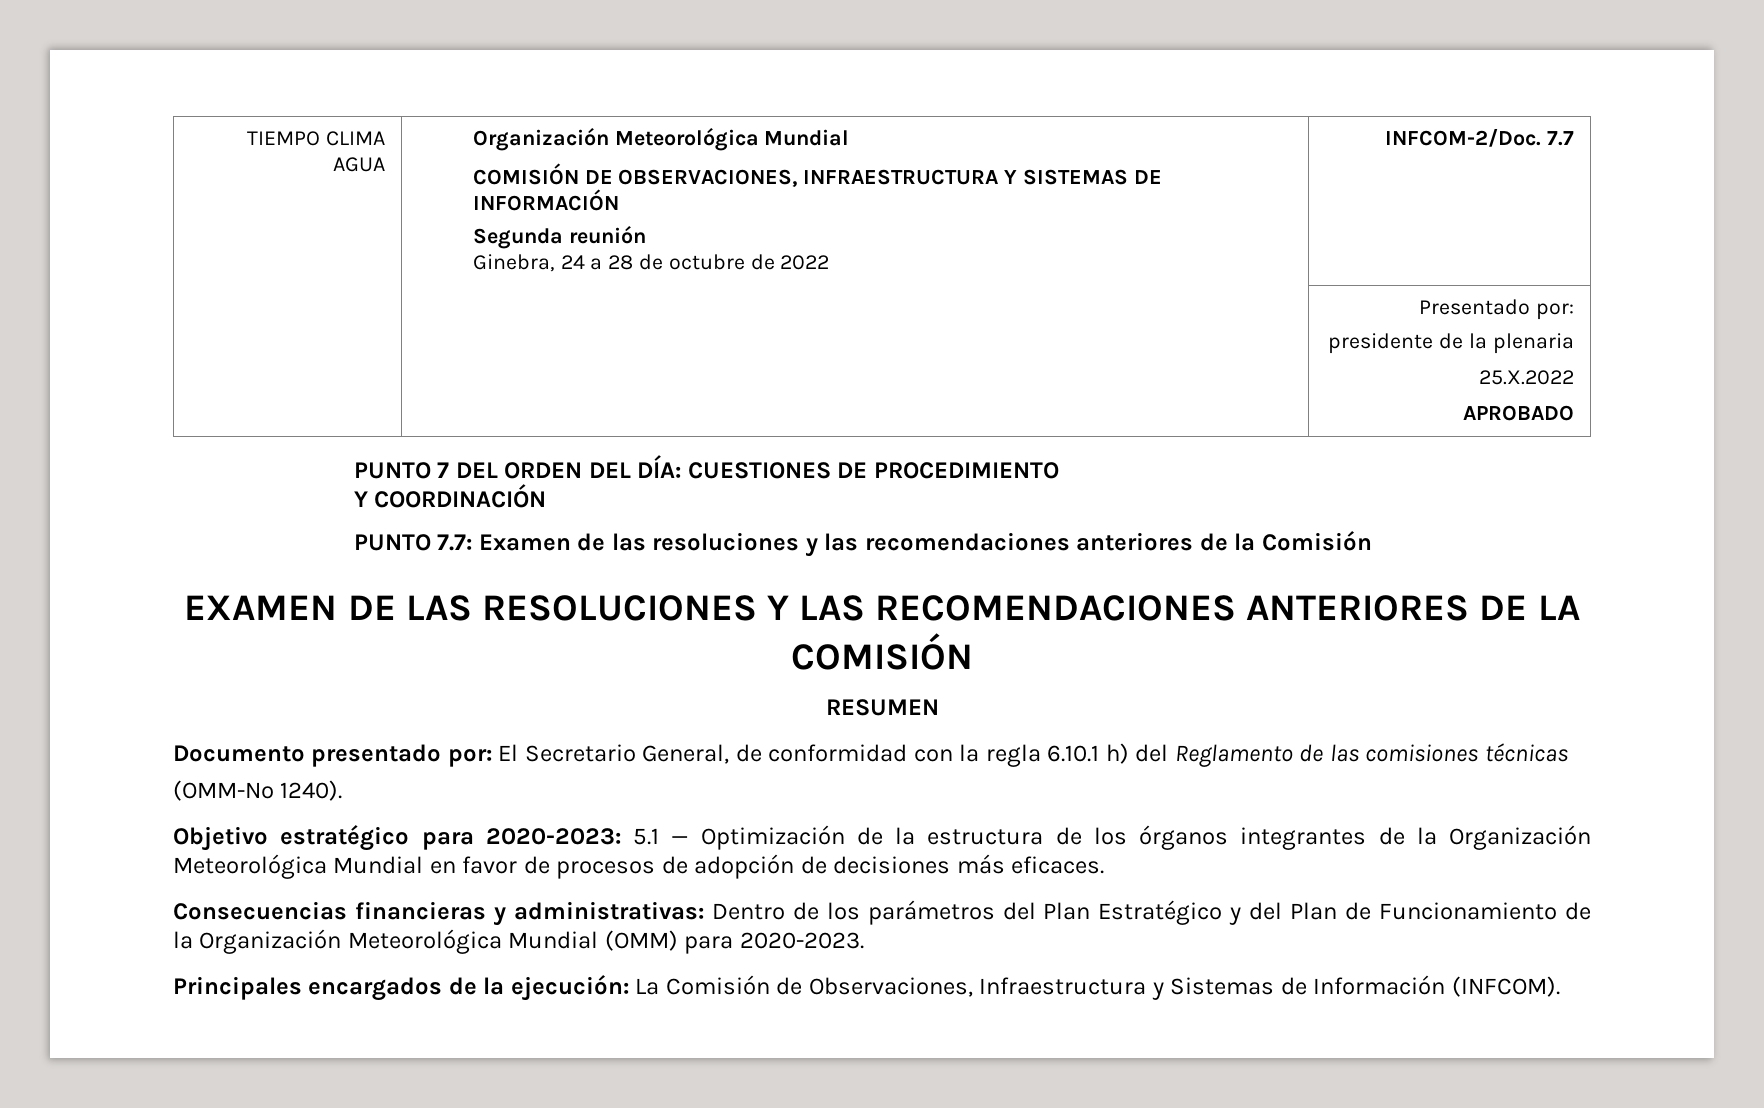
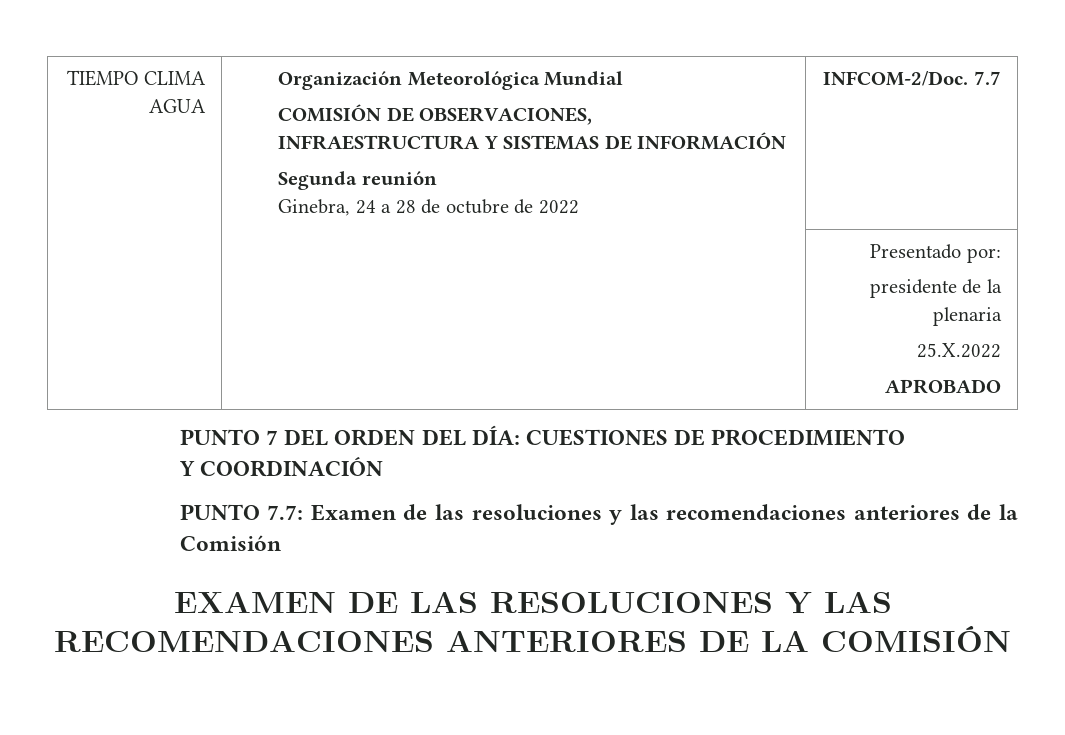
[825,699,939,716] [173,743,1568,767] [173,780,343,801] [173,825,1591,851] [173,854,1105,879] [173,900,1591,926] [173,929,864,954] [173,975,1560,1001] // RESUMEN // Documento presentado por: El Secretario General, de conformidad con la regla 6.10.1 h) del Reglamento de las comisiones técnicas // (OMM-Nº 1240). // Objetivo estratégico para 2020-2023: 5.1 — Optimización de la estructura de los órganos integrantes de la Organización Meteorológica Mundial en favor de procesos de adopción de decisiones más eficaces. // Consecuencias financieras y administrativas: Dentro de los parámetros del Plan Estratégico y del Plan de Funcionamiento de la Organización Meteorológica Mundial (OMM) para 2020-2023. // Principales encargados de la ejecución: La Comisión de Observaciones, Infraestructura y Sistemas de Información (INFCOM). -> (1011, 638) none

